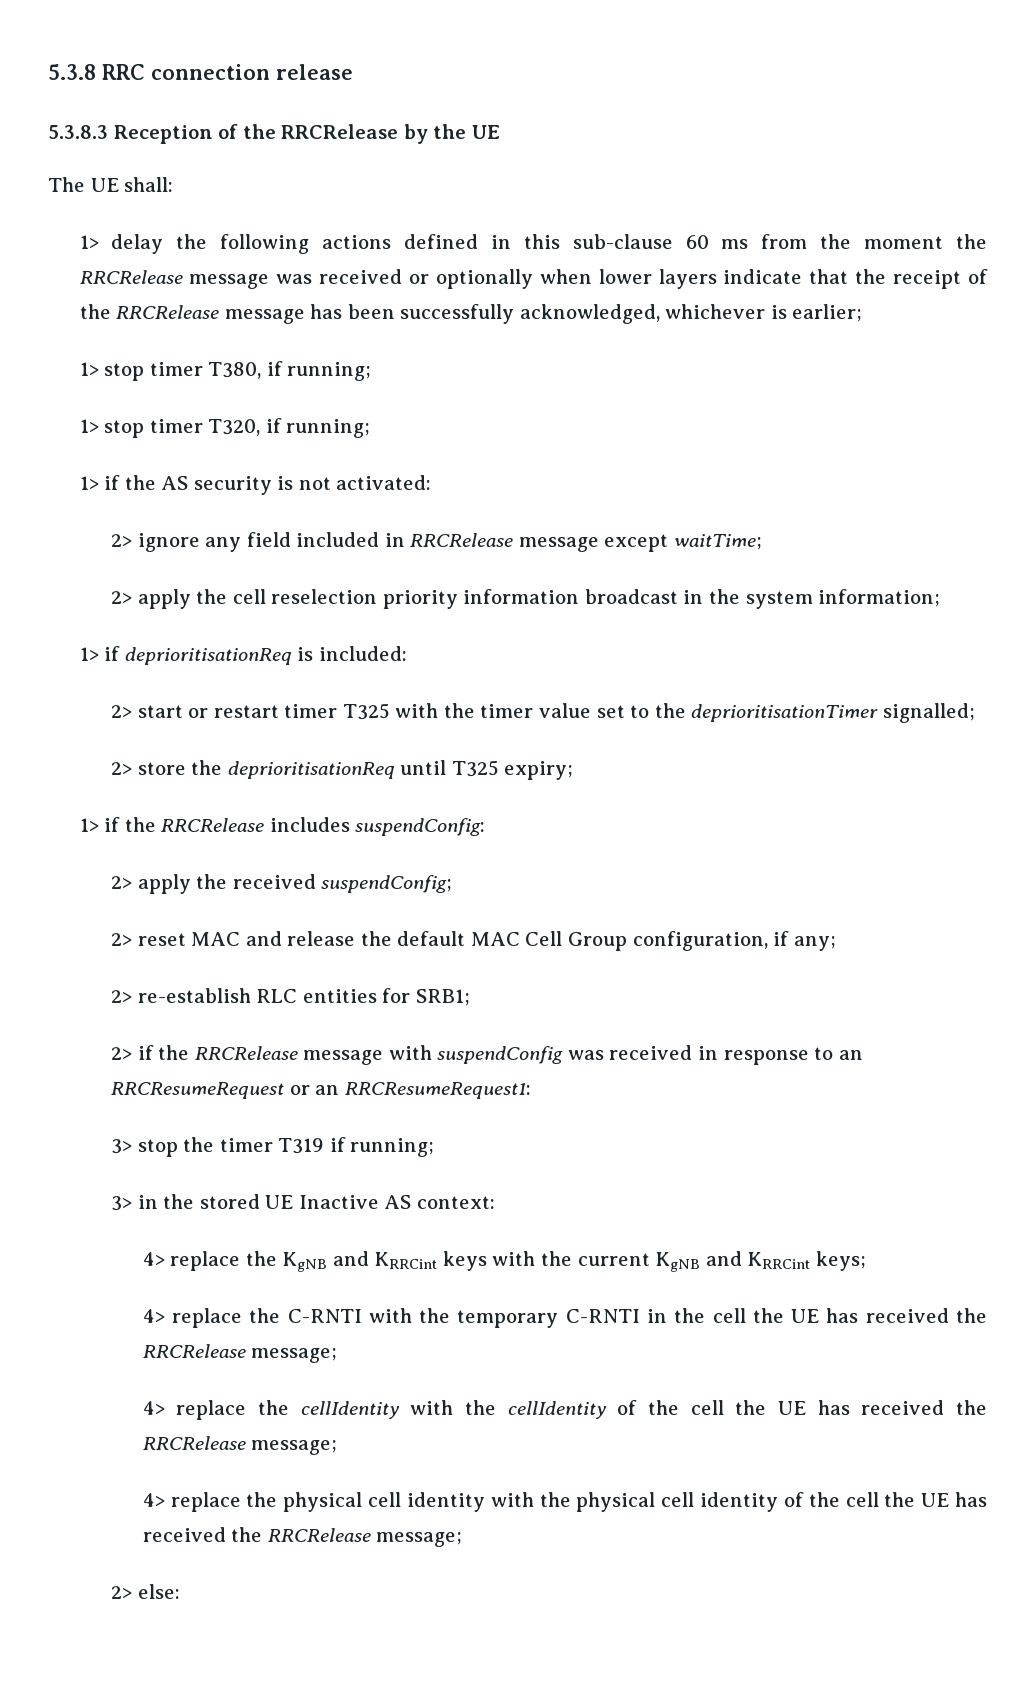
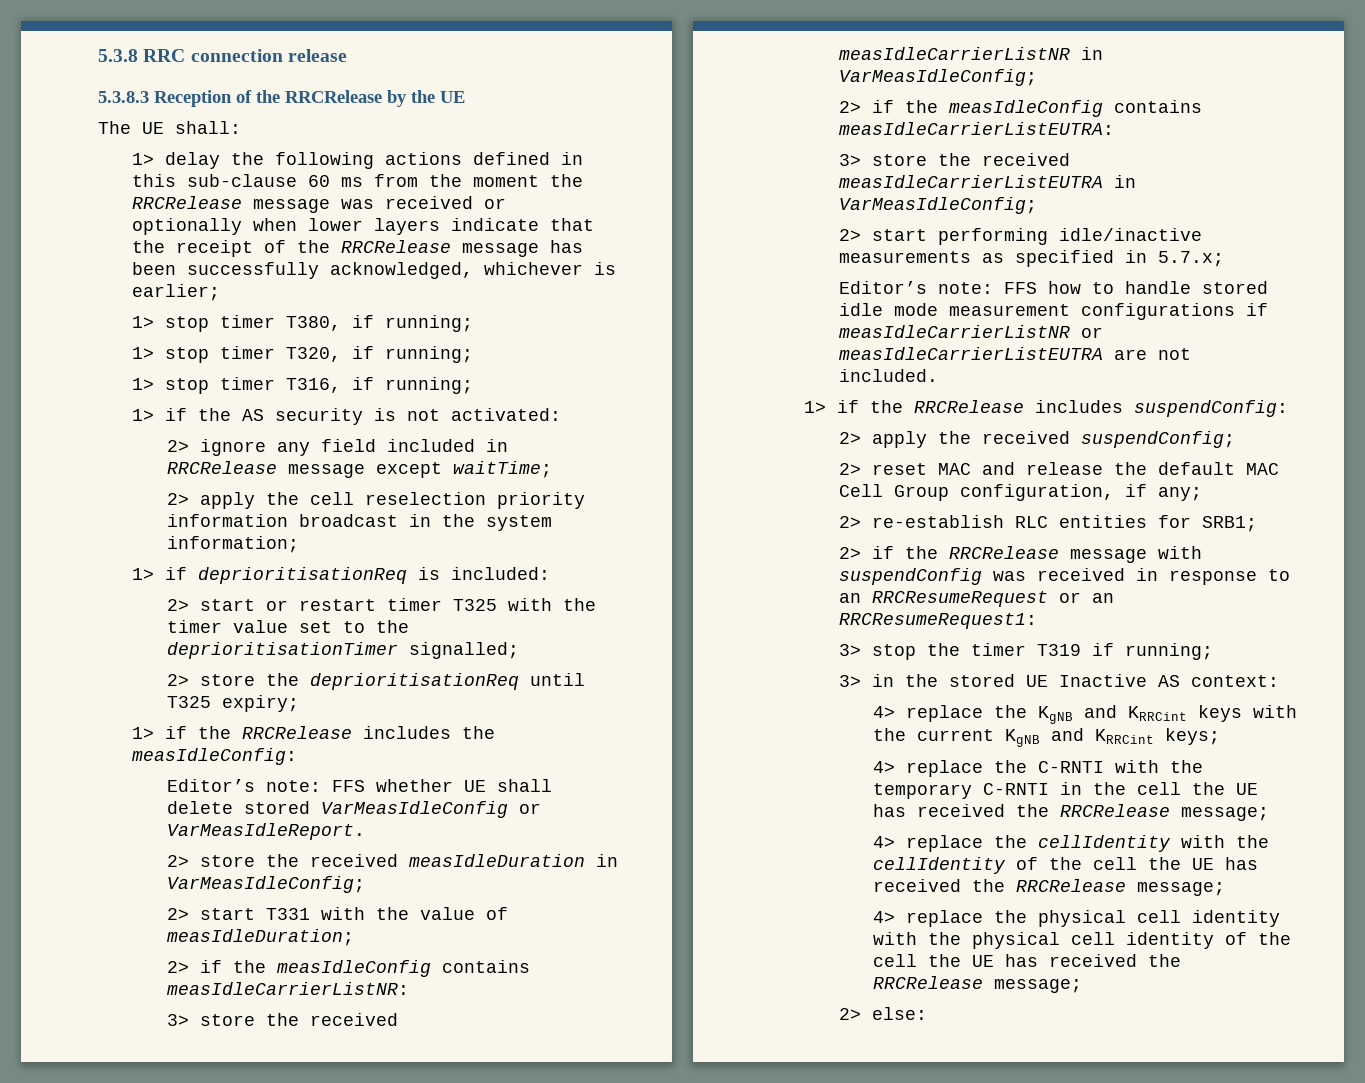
(371, 428) none -> [132,377,474,394] // 1> stop timer T316, if running;
(574, 770) none -> [132,726,496,739] [132,748,298,765] [166,779,552,792] [166,801,541,818] [166,823,365,840] [166,854,618,867] [166,876,365,893] [166,907,508,920] [166,929,354,946] [166,960,530,977] [166,982,409,995] [166,1013,398,1026] [838,47,1103,60] [838,69,1037,86] [838,100,1202,117] [838,122,1114,135] [838,153,1070,166] [838,175,1136,188] [838,197,1037,214] [838,228,1202,245] [838,250,1224,267] [838,281,1268,294] [838,303,1268,320] [838,325,1103,338] [838,347,1191,360] [838,369,938,382] // 1> if the RRCRelease includes the measIdleConfig: // Editor’s note: FFS whether UE shall delete stored VarMeasIdleConfig or VarMeasIdleReport. // 2> store the received measIdleDuration in VarMeasIdleConfig; // 2> start T331 with the value of measIdleDuration; // 2> if the measIdleConfig contains measIdleCarrierListNR: // 3> store the received measIdleCarrierListNR in VarMeasIdleConfig; // 2> if the measIdleConfig contains measIdleCarrierListEUTRA: // 3> store the received measIdleCarrierListEUTRA in VarMeasIdleConfig; // 2> start performing idle/inactive measurements as specified in 5.7.x; // Editor’s note: FFS how to handle stored idle mode measurement configurations if measIdleCarrierListNR or measIdleCarrierListEUTRA are not included.

